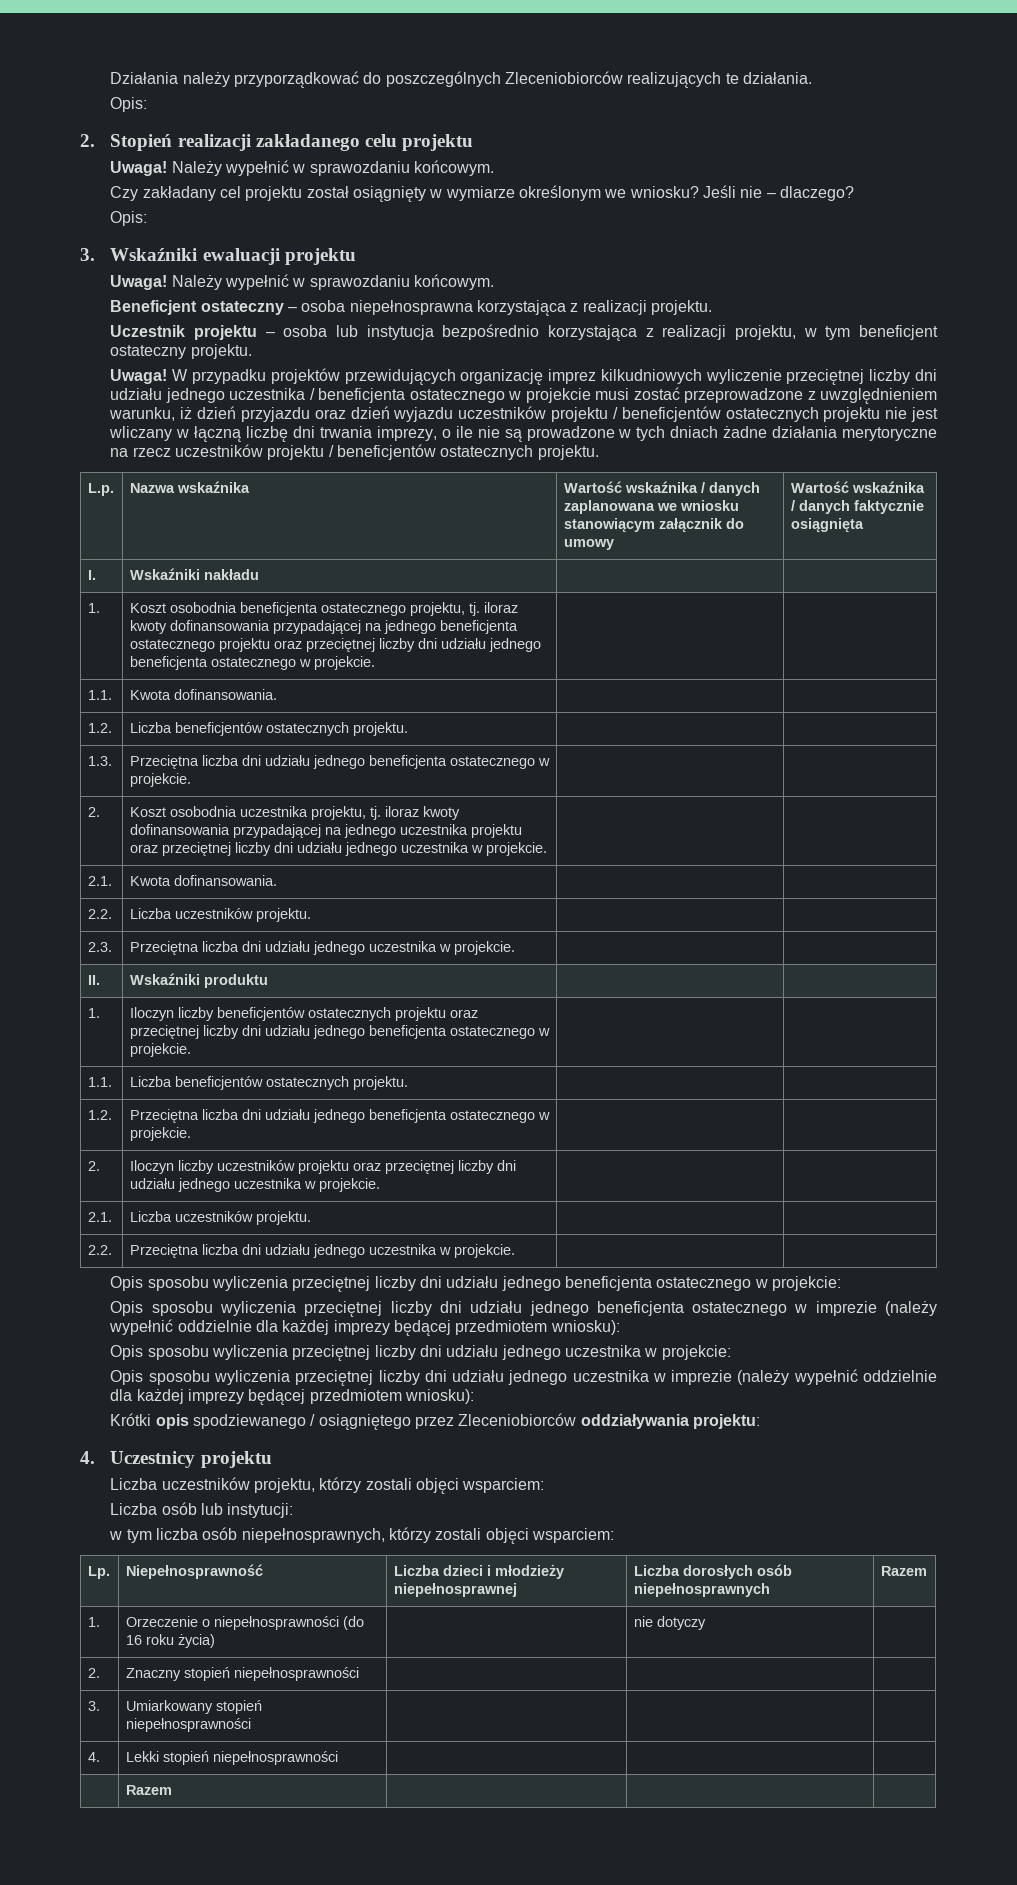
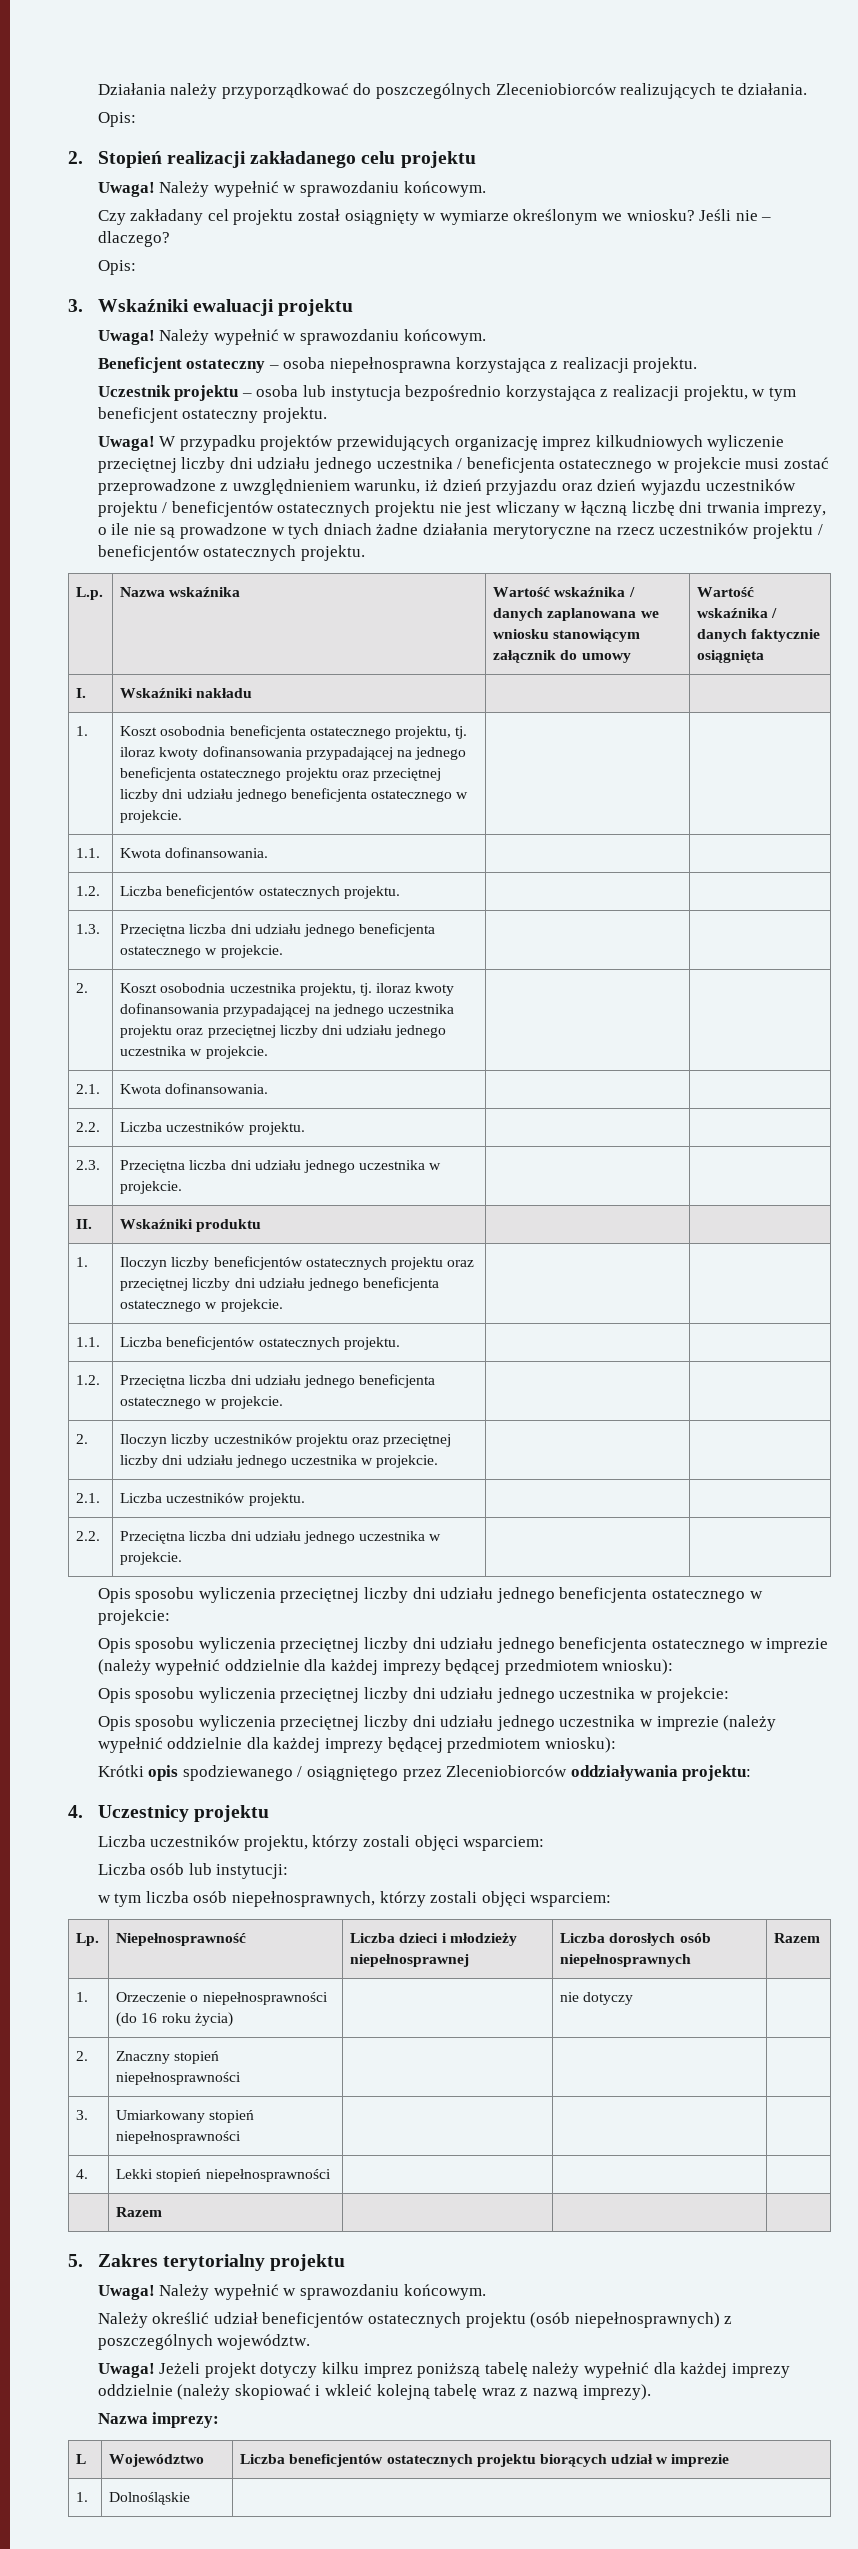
(172, 1790) none -> [68,2254,346,2271] [97,2284,486,2300] [97,2312,733,2328] [97,2334,311,2350] [97,2362,790,2378] [97,2384,651,2400] [97,2412,220,2428] [76,2454,87,2464] [109,2454,205,2467] [240,2454,730,2467] [76,2492,89,2502] [109,2492,191,2505] // 5. Zakres terytorialny projektu // Uwaga! Należy wypełnić w sprawozdaniu końcowym. // Należy określić udział beneficjentów ostatecznych projektu (osób niepełnosprawnych) z poszczególnych województw. // Uwaga! Jeżeli projekt dotyczy kilku imprez poniższą tabelę należy wypełnić dla każdej imprezy oddzielnie (należy skopiować i wkleić kolejną tabelę wraz z nazwą imprezy). // Nazwa imprezy: // L | Województwo | Liczba beneficjentów ostatecznych projektu biorących udział w imprezie // 1. | Dolnośląskie |

